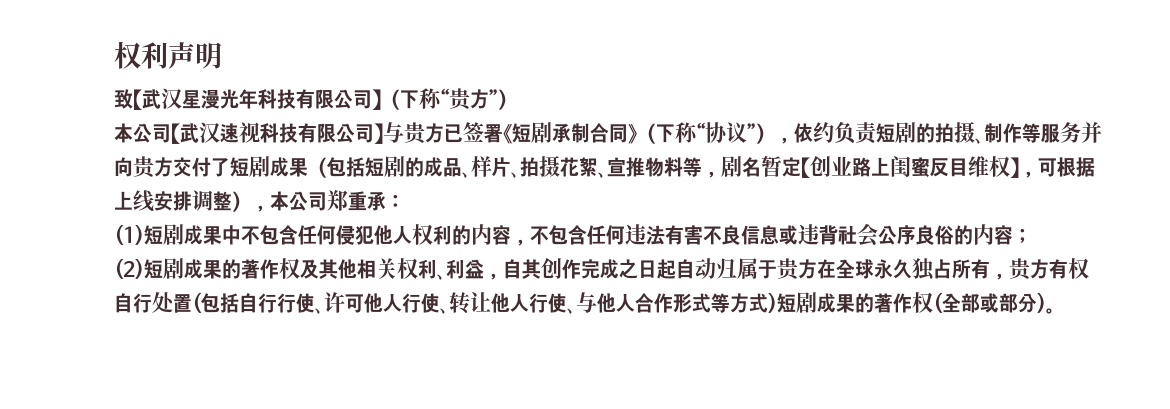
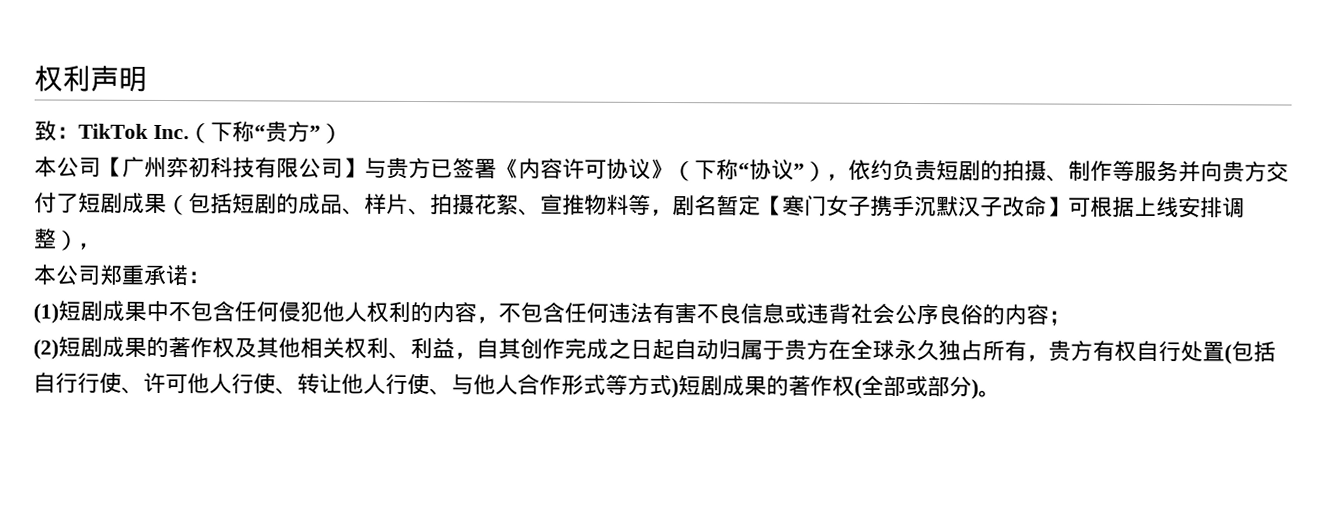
[133,88,381,110] 【武汉星漫光年科技有限公司】 -> [56,123,189,140] ：TikTok Inc.
[180,122,260,143] 武汉速视 -> [122,156,211,179] 广州弈初
[512,122,628,143] 短剧承制合同 -> [518,158,651,180] 内容许可协议
[810,156,1038,178] 创业路上闺蜜反目维权】， -> [782,194,1069,218] 寒门女子携手沉默汉子改命】
(270, 208) none -> (101, 246) //
(386, 201) none -> [165,265,188,286] 诺

